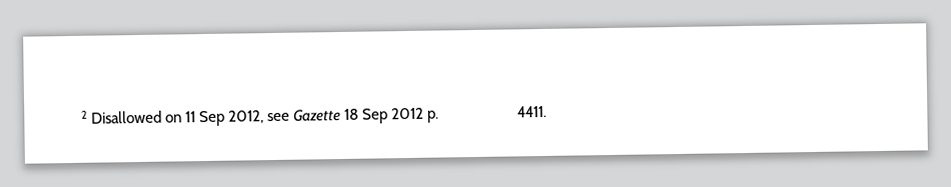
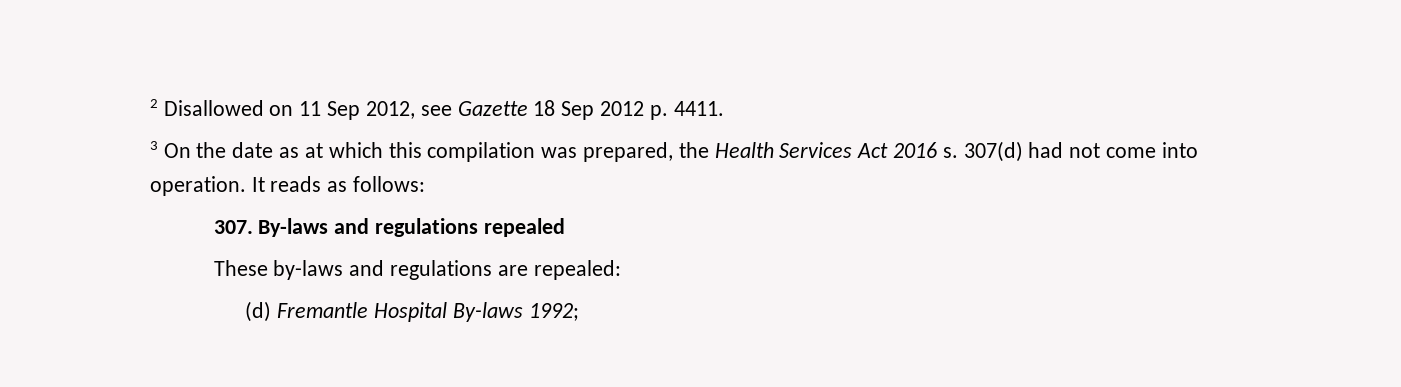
(547, 111) none -> [149,141,1198,162] [149,176,426,196] [213,218,565,237] [213,260,621,280] [245,301,579,322] // 3 On the date as at which this compilation was prepared, the Health Services Act 2016 s. 307(d) had not come into operation. It reads as follows: // 307. By-laws and regulations repealed // These by-laws and regulations are repealed: // (d) Fremantle Hospital By-laws 1992;

